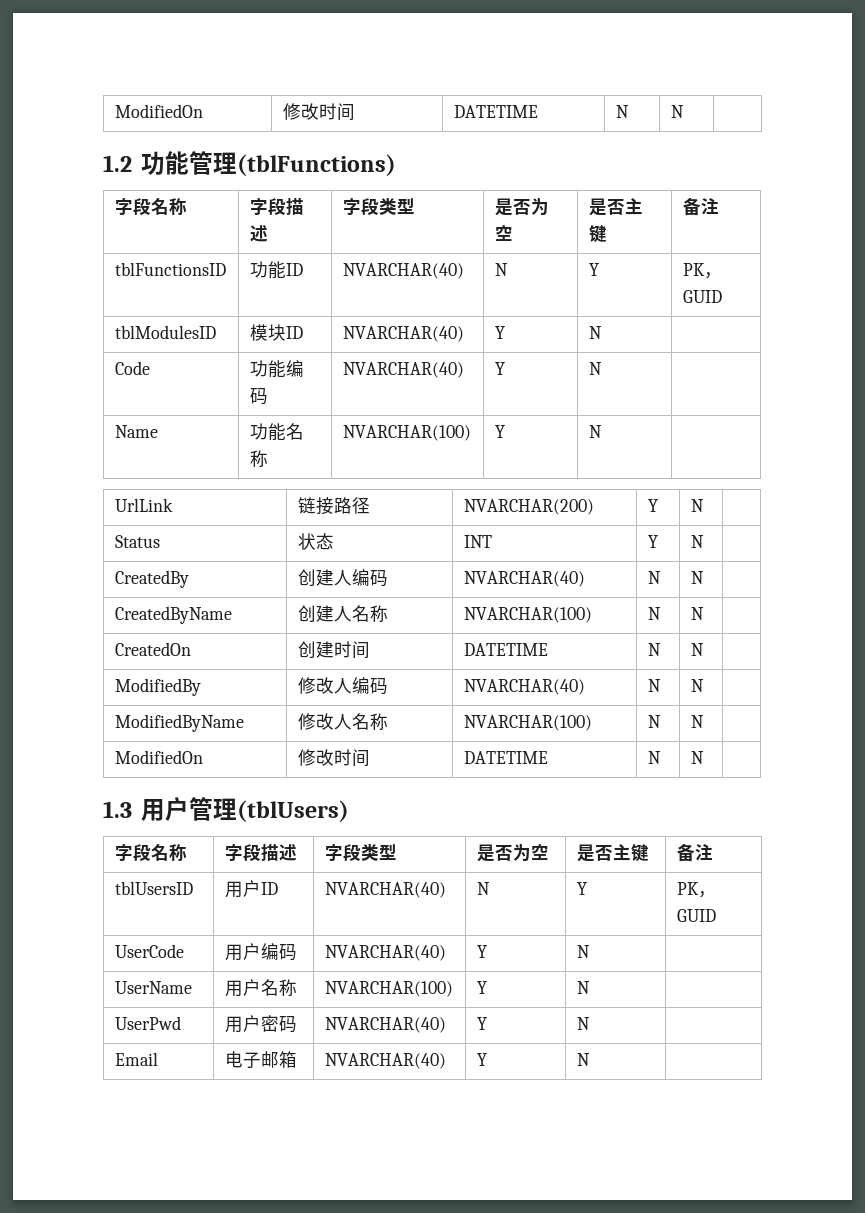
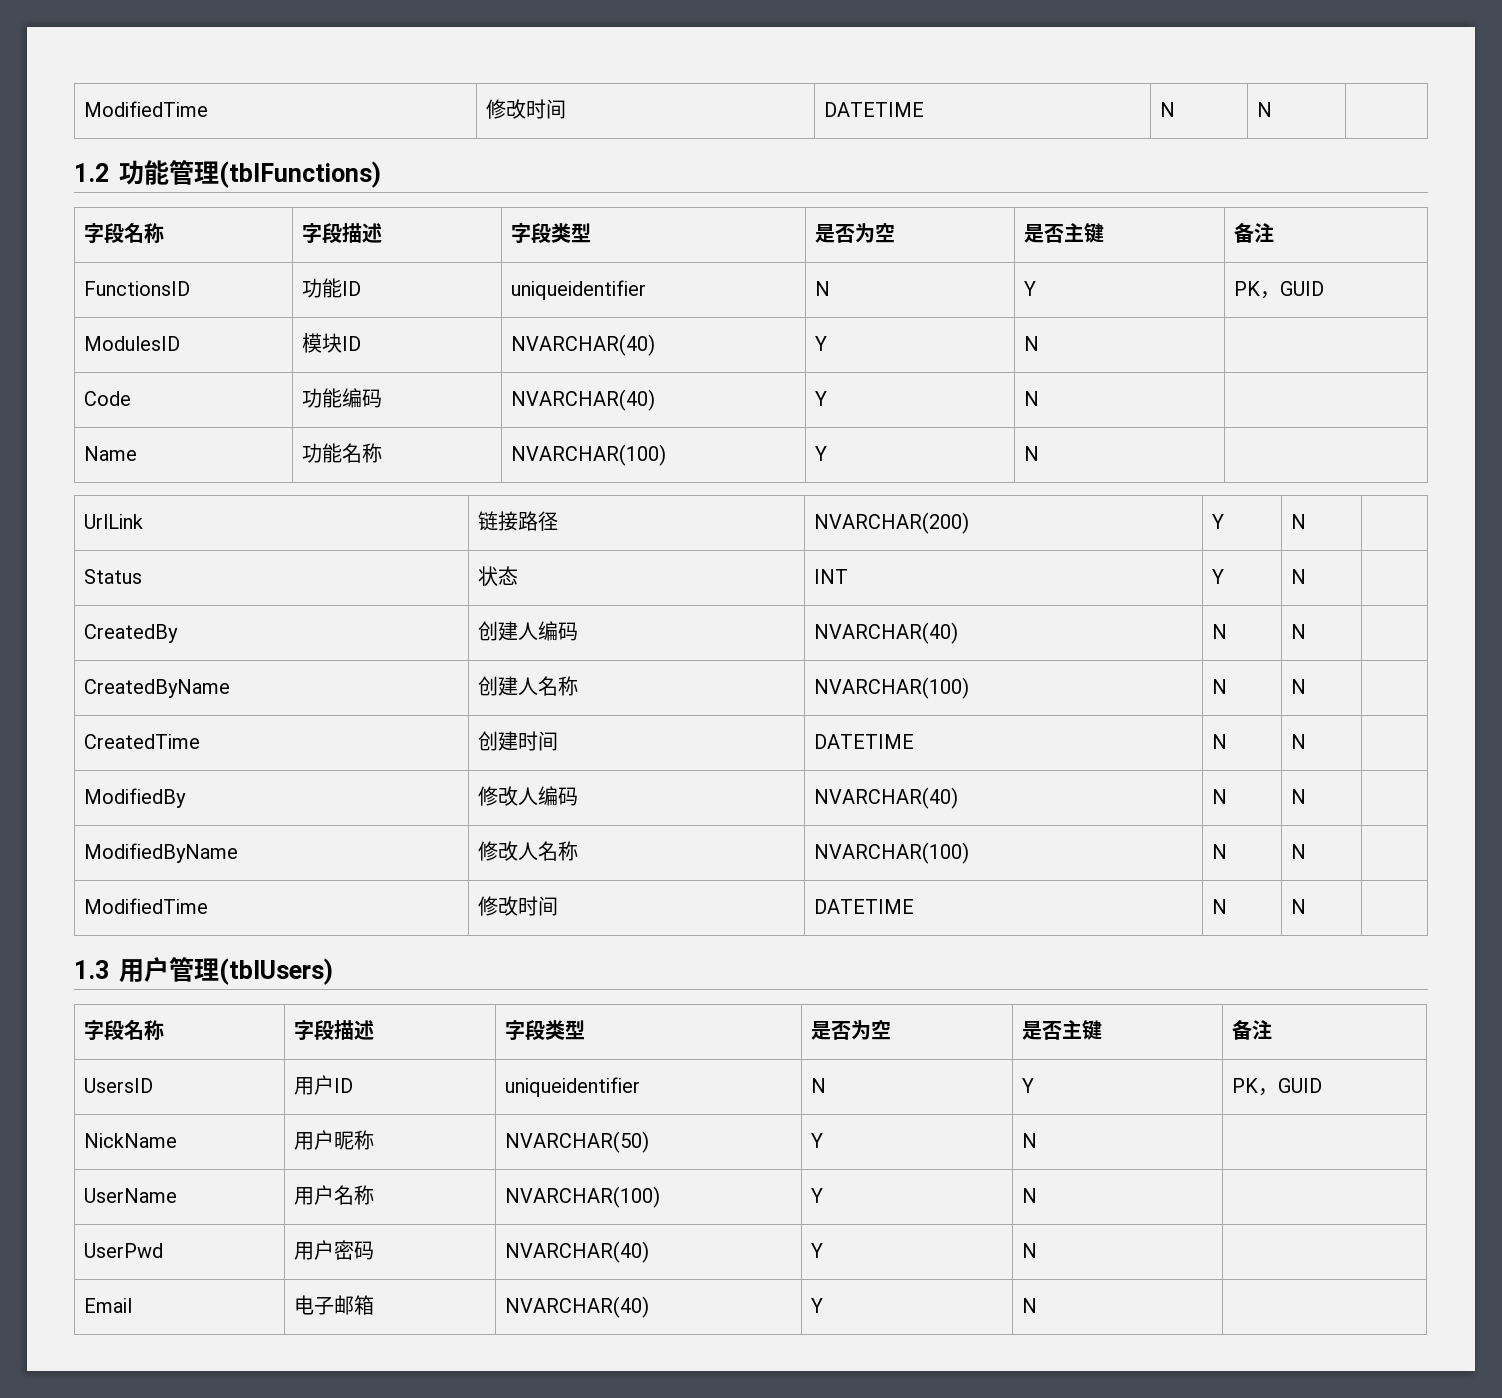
[114,104,203,118] ModifiedOn -> [83,101,208,117] ModifiedTime
[114,262,226,276] tblFunctionsID -> [83,281,190,296] FunctionsID
[342,263,464,279] [494,263,508,276] [588,263,599,276] [682,263,722,279] [682,290,722,303] [114,325,216,339] NVARCHAR(40) | N | Y | PK，GUID // tblModulesID -> [510,280,646,300] [814,281,830,296] [1023,281,1036,296] [1233,281,1324,299] [83,336,180,351] uniqueidentifier | N | Y | PK，GUID // ModulesID
[114,642,191,656] CreatedOn -> [83,734,200,749] CreatedTime
[114,750,203,764] ModifiedOn -> [83,898,208,914] ModifiedTime
[114,881,193,895] tblUsersID -> [83,1078,153,1093] UsersID
[324,882,446,898] [476,882,490,895] [576,882,587,895] [676,882,716,898] [676,909,716,922] [114,944,184,958] [224,943,297,961] [324,945,446,961] NVARCHAR(40) | N | Y | PK，GUID // UserCode | 用户编码 | NVARCHAR(40) -> [504,1077,640,1097] [810,1078,826,1093] [1021,1078,1034,1093] [1231,1078,1322,1096] [83,1133,177,1148] [293,1130,374,1150] [504,1131,649,1153] uniqueidentifier | N | Y | PK，GUID // NickName | 用户昵称 | NVARCHAR(50)

